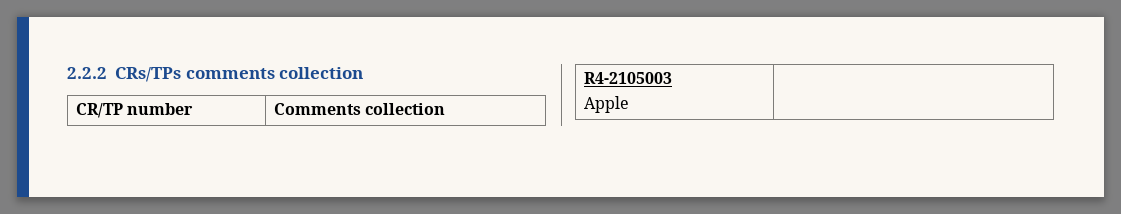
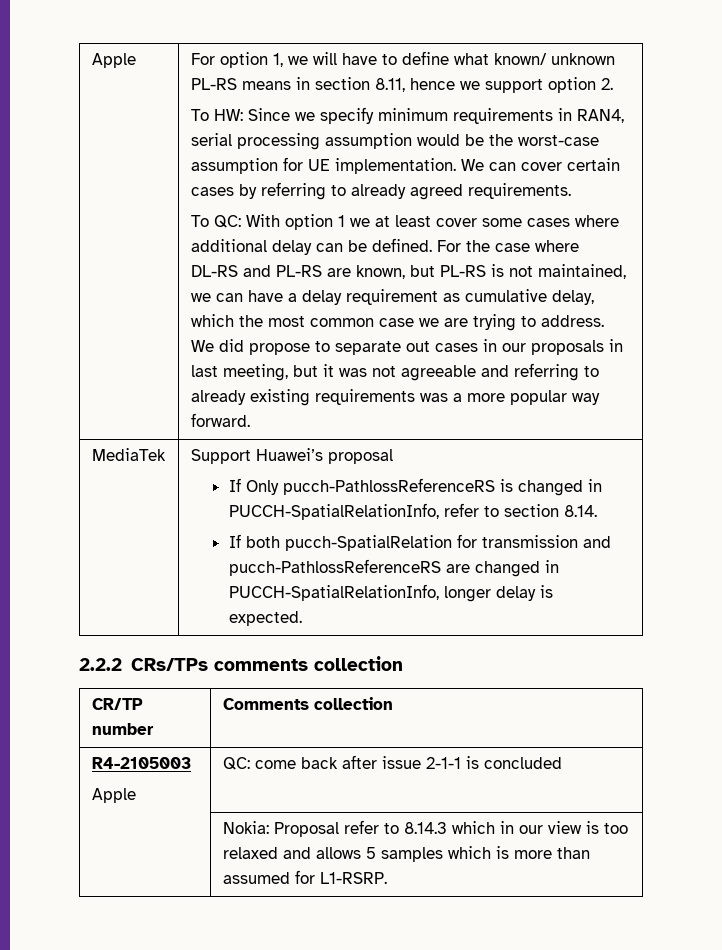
(67, 73) none -> [91,53,136,68] [190,51,615,68] [190,77,613,93] [190,107,624,124] [190,133,599,150] [190,157,620,174] [190,182,571,200] [190,214,619,230] [190,238,579,255] [190,264,626,279] [190,289,594,305] [190,314,604,331] [190,339,623,355] [190,363,599,381] [190,389,600,406] [190,413,250,427] [91,448,166,461] [190,448,393,464] [228,478,602,496] [228,503,597,520] [228,534,611,551] [228,559,559,577] [228,584,553,602] [228,611,302,626] Apple | For option 1, we will have to define what known/ unknown PL-RS means in section 8.11, hence we support option 2. // To HW: Since we specify minimum requirements in RAN4, serial processing assumption would be the worst-case assumption for UE implementation. We can cover certain cases by referring to already agreed requirements. // To QC: With option 1 we at least cover some cases where additional delay can be defined. For the case where DL-RS and PL-RS are known, but PL-RS is not maintained, we can have a delay requirement as cumulative delay, which the most common case we are trying to address. We did propose to separate out cases in our proposals in last meeting, but it was not agreeable and referring to already existing requirements was a more popular way forward. // MediaTek | Support Huawei’s proposal // If Only pucch-PathlossReferenceRS is changed in PUCCH-SpatialRelationInfo, refer to section 8.14. // If both pucch-SpatialRelation for transmission and pucch-PathlossReferenceRS are changed in PUCCH-SpatialRelationInfo, longer delay is expected. //
(629, 104) none -> [222,755,562,770] [222,820,628,837] [222,846,590,862] [222,870,387,884] QC: come back after issue 2-1-1 is concluded // | Nokia: Proposal refer to 8.14.3 which in our view is too relaxed and allows 5 samples which is more than assumed for L1-RSRP.

